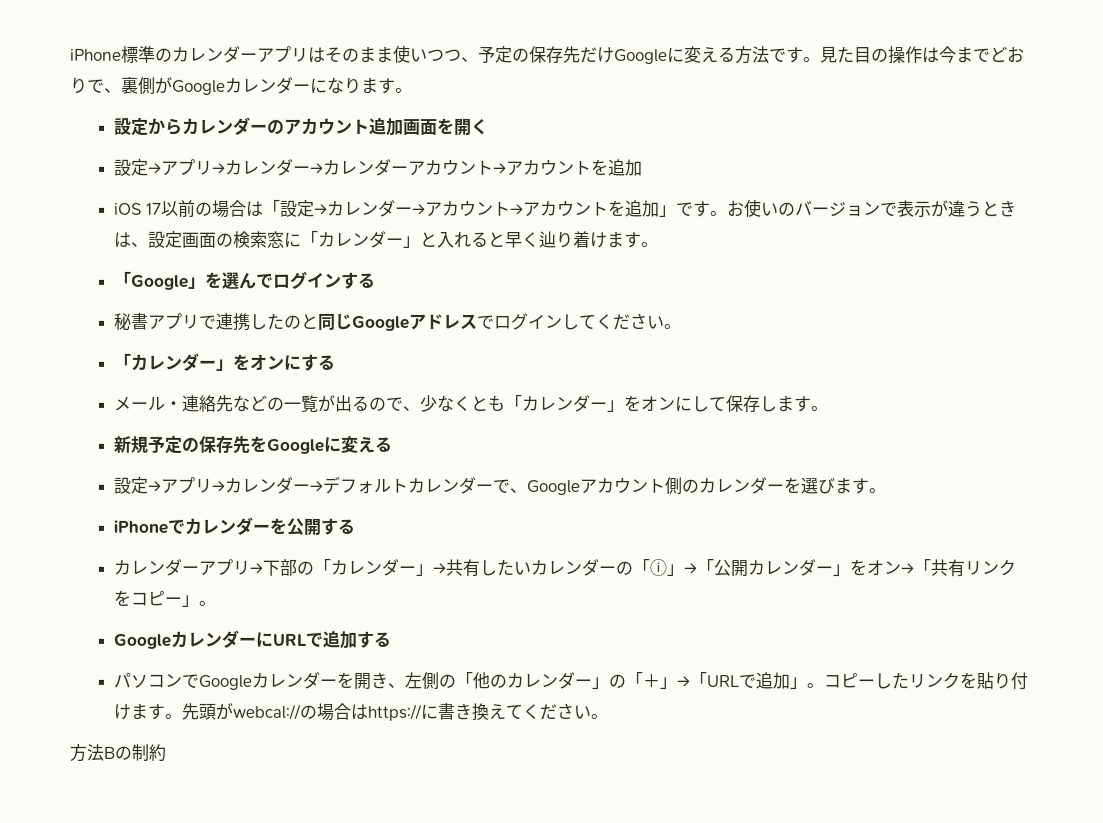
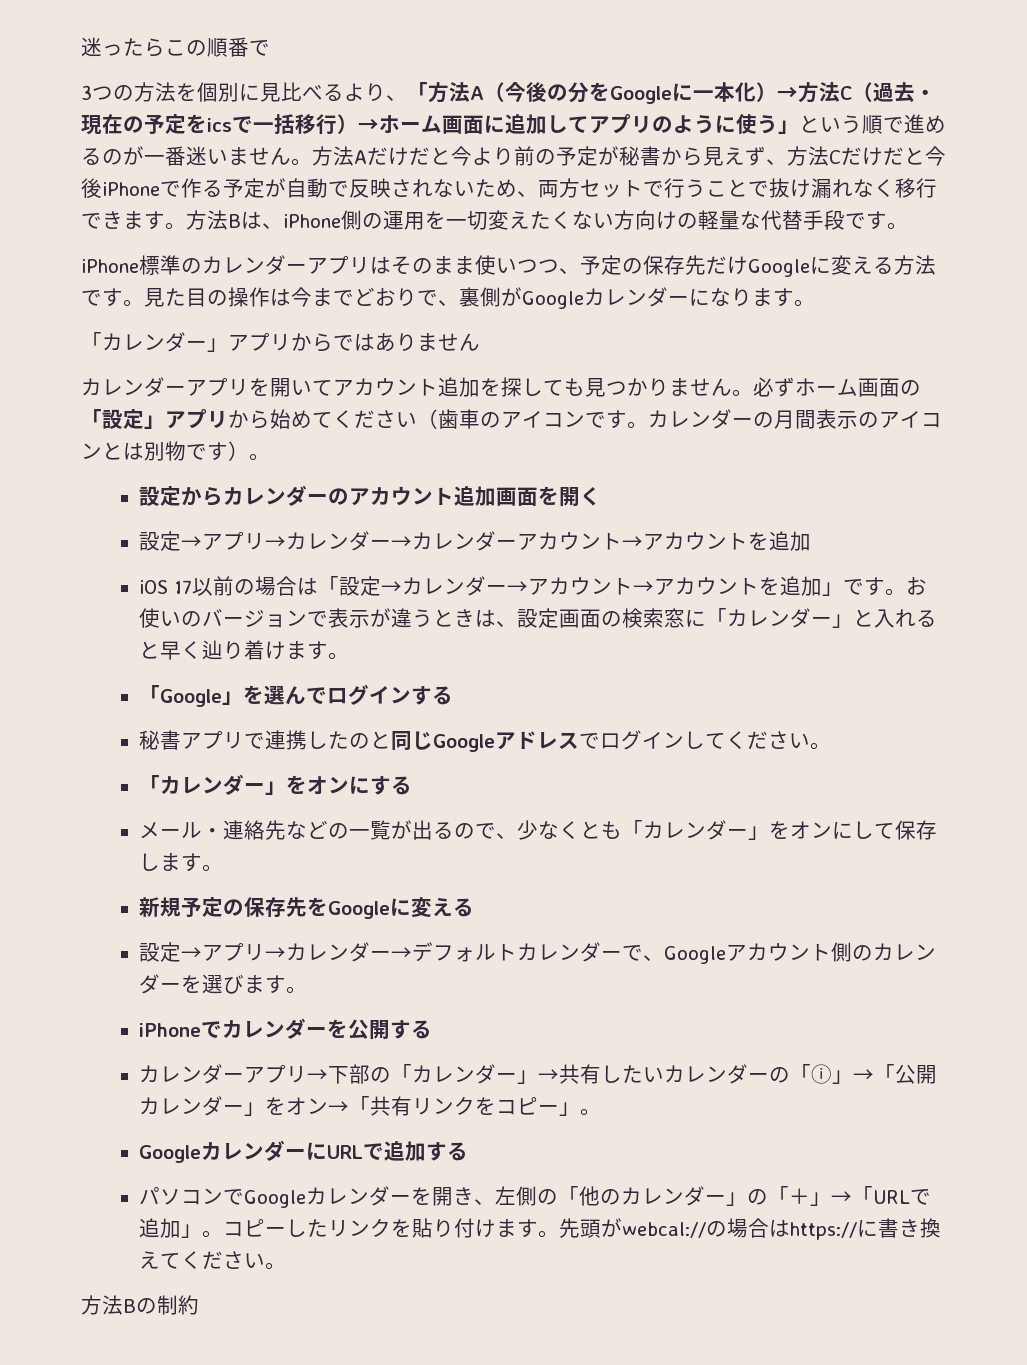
(70, 54) none -> [81,37,270,57] [81,82,936,104] [81,114,946,135] [81,146,946,166] [81,178,937,198] [81,210,908,230] 迷ったらこの順番で // 3つの方法を個別に見比べるより、「方法A（今後の分をGoogleに一本化）→方法C（過去・現在の予定をicsで一括移行）→ホーム画面に追加してアプリのように使う」という順で進めるのが一番迷いません。方法Aだけだと今より前の予定が秘書から見えず、方法Cだけだと今後iPhoneで作る予定が自動で反映されないため、両方セットで行うことで抜け漏れなく移行できます。方法Bは、iPhone側の運用を一切変えたくない方向けの軽量な代替手段です。 //
(413, 90) none -> [81,332,480,352] [81,377,921,397] [81,409,942,429] [81,441,270,461] // 「カレンダー」アプリからではありません // カレンダーアプリを開いてアカウント追加を探しても見つかりません。必ずホーム画面の「設定」アプリから始めてください（歯車のアイコンです。カレンダーの月間表示のアイコンとは別物です）。

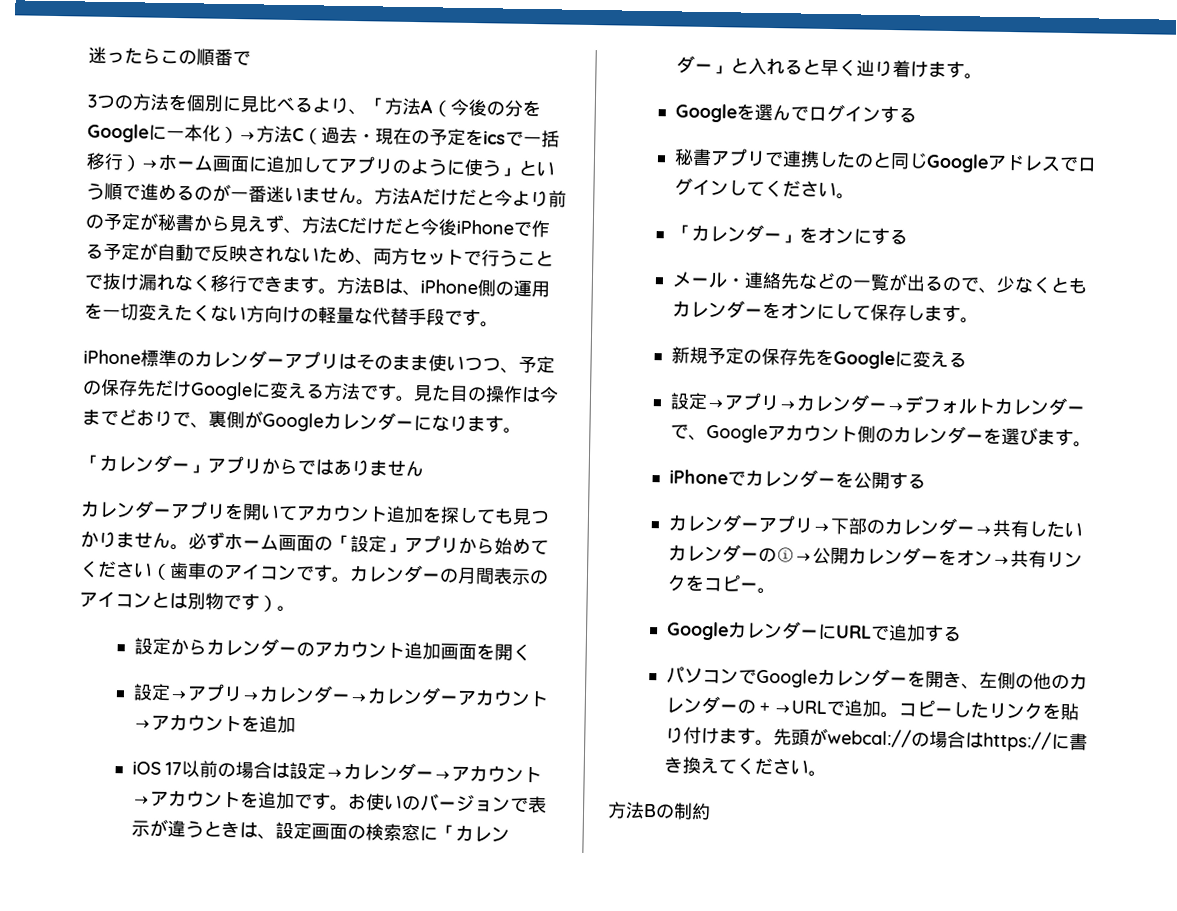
[318,576,340,594] 「 -> (290, 770) none
[822,582,844,596] 」 -> (295, 800) none
[139,685,244,707] 「Google」 -> [674,103,737,123] Google
[622,820,770,840] 「カレンダー」 -> [671,300,763,319] カレンダー
[391,1064,539,1084] 「カレンダー」 -> [883,517,975,537] カレンダー
[790,1064,896,1084] 「ⓘ」→「 -> [775,547,813,563] ⓘ→
[244,1102,266,1116] 」 -> (939, 559) none
[349,1096,371,1114] 「 -> (1011, 560) none
[559,1102,581,1116] 」 -> (758, 586) none
[558,1186,580,1204] 「 -> (1034, 681) none
[726,1186,932,1206] [139,1218,203,1238] 」の「＋」→「URLで追加」 -> [736,699,881,717] の＋→URLで追加

